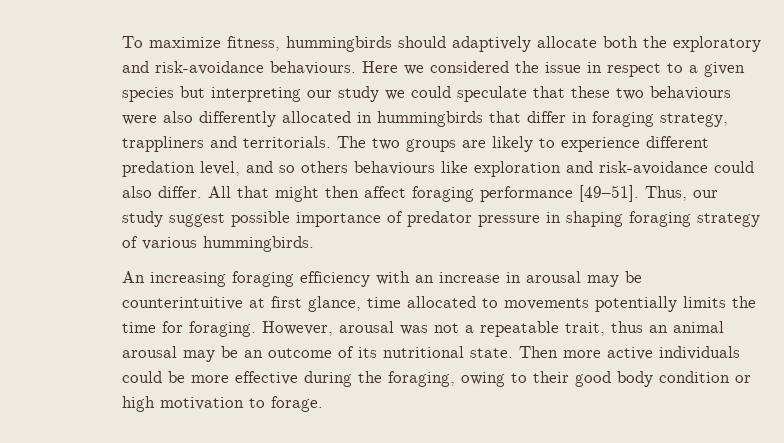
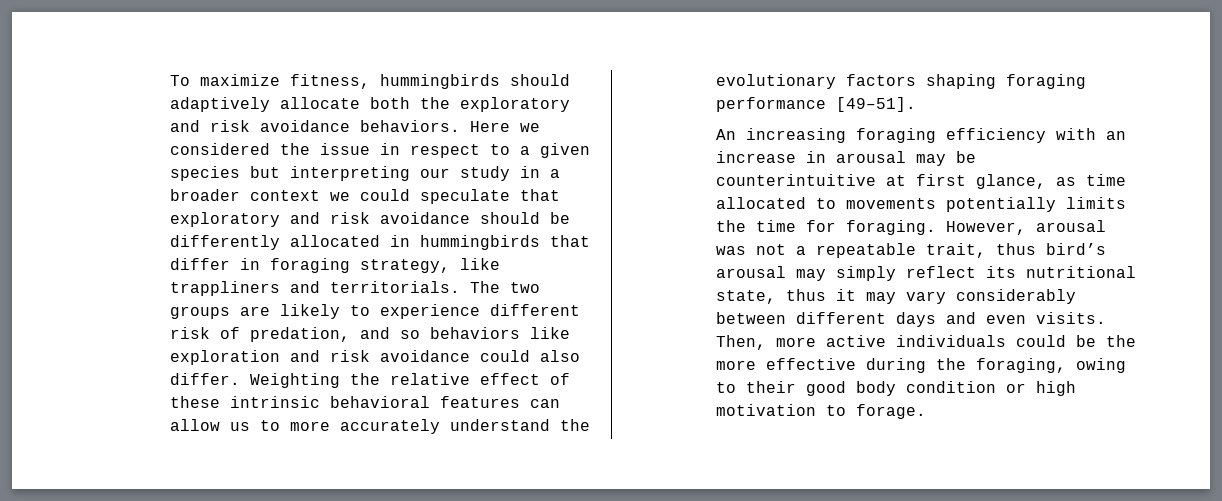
[154,61,356,75] risk-avoidance behaviours. -> [209,120,460,132] risk avoidance behaviors.
[384,86,731,102] [121,111,193,125] we could speculate that these two behaviours were also -> [519,166,560,178] [169,189,560,204] [169,212,570,227] in a broader context we could speculate that exploratory and risk avoidance should be
(728, 120) none -> [459,258,500,270] like
[121,161,435,177] predation level, and so others behaviours -> [169,327,520,342] risk of predation, and so behaviors
[598,161,708,175] risk-avoidance -> [329,350,470,362] risk avoidance
[207,185,718,202] [121,211,760,227] [121,236,314,252] All that might then affect foraging performance [49–51]. Thus, our study suggest possible importance of predator pressure in shaping foraging strategy of various hummingbirds. -> [249,373,570,388] [169,396,560,408] [169,419,590,434] [715,74,1086,89] [715,97,916,112] Weighting the relative effect of these intrinsic behavioral features can allow us to more accurately understand the evolutionary factors shaping foraging performance [49–51].
(361, 304) none -> [1055,177,1076,186] as
[648,321,724,333] [121,346,558,362] an animal arousal may be an outcome of its nutritional state. Then -> [1045,243,1106,255] [715,266,1136,281] [715,289,1076,304] [715,312,1106,327] [715,335,766,350] bird’s arousal may simply reflect its nutritional state, thus it may vary considerably between different days and even visits. Then,
(185, 377) none -> [1105,335,1136,347] the

